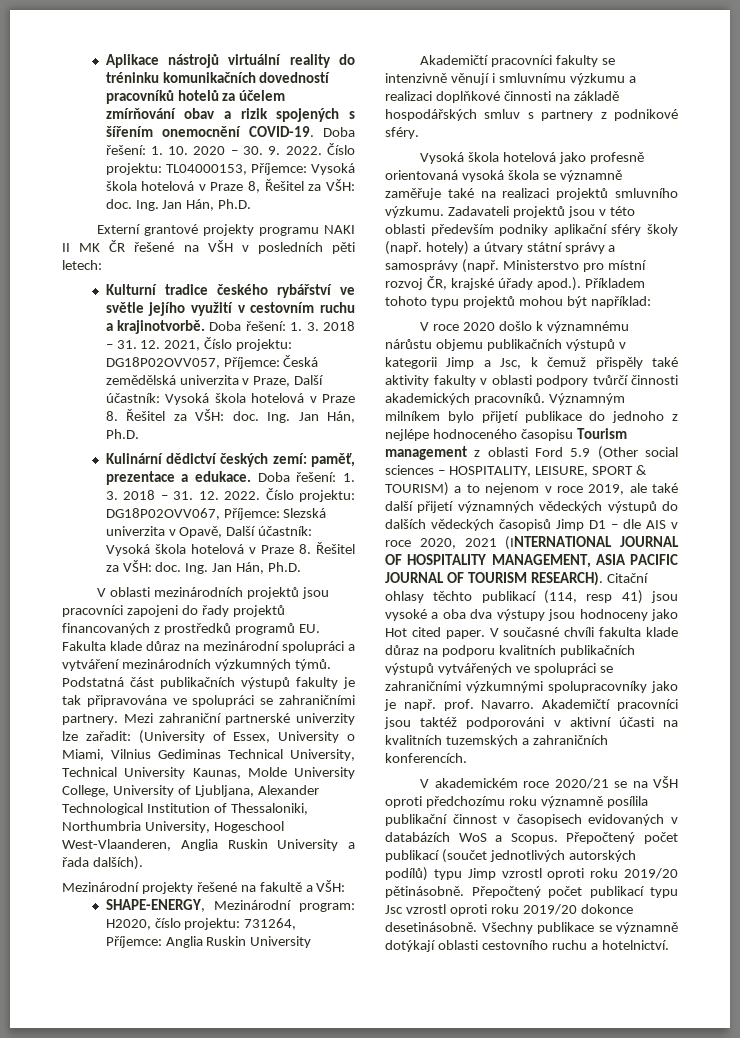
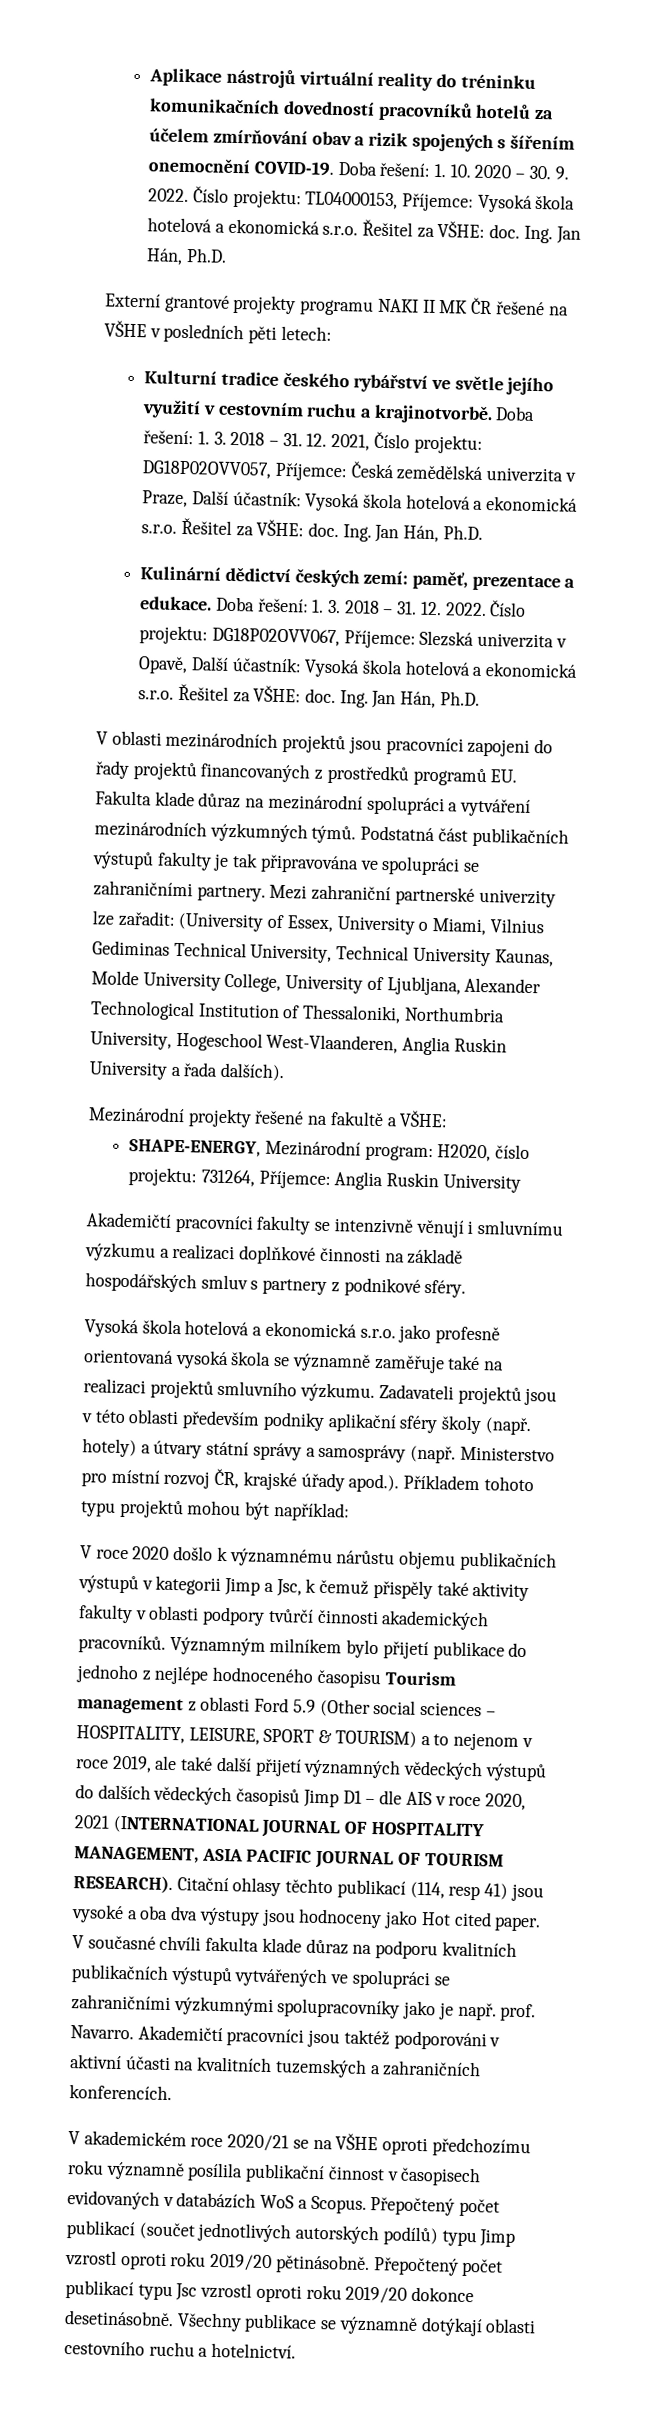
[198,179,356,193] v Praze 8, Řešitel za VŠH: -> [214,218,486,238] a ekonomická s.r.o. Řešitel za VŠHE:
[207,240,233,252] VŠH -> [104,320,147,338] VŠHE
[309,394,355,403] [105,409,225,421] v Praze 8. Řešitel za VŠH: -> [473,496,579,512] [141,517,305,537] a ekonomická s.r.o. Řešitel za VŠHE:
[248,542,355,554] [105,560,152,572] v Praze 8. Řešitel za VŠH: -> [472,662,579,678] [138,683,302,703] a ekonomická s.r.o. Řešitel za VŠHE:
[316,880,346,892] VŠH: -> [399,1110,449,1128] VŠHE:
(557, 157) none -> [252,1321,396,1339] a ekonomická s.r.o.
[653,776,678,788] VŠH -> [335,2133,379,2151] VŠHE

